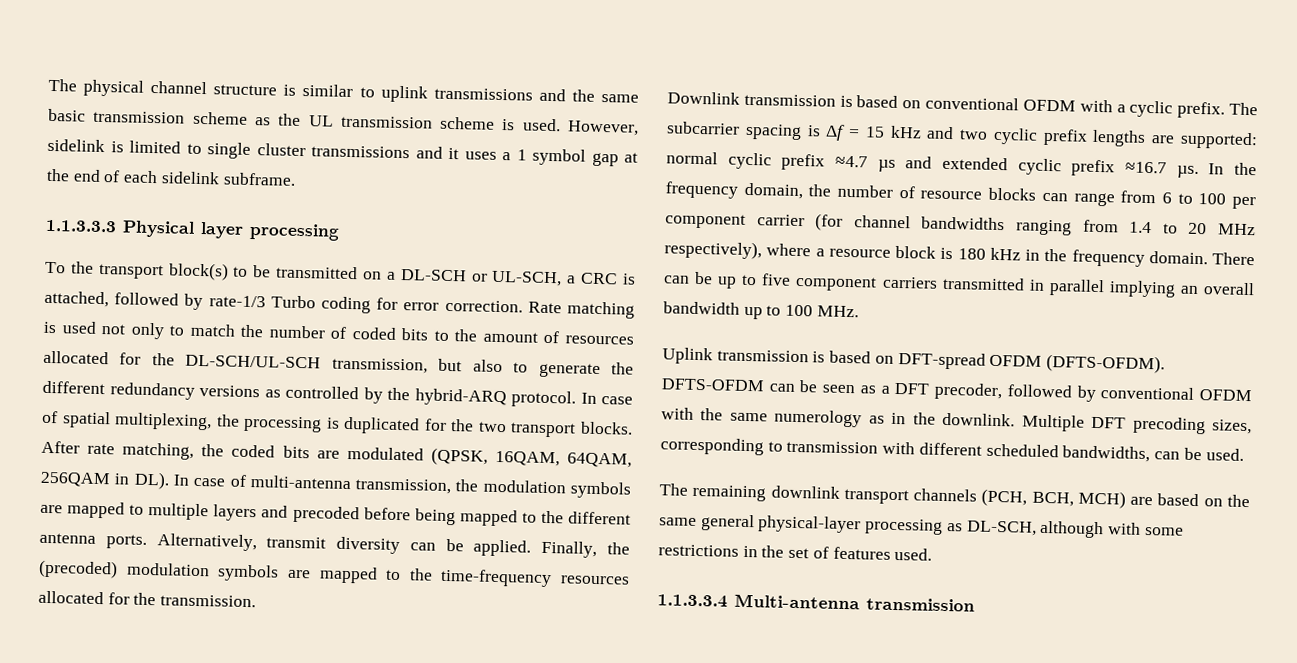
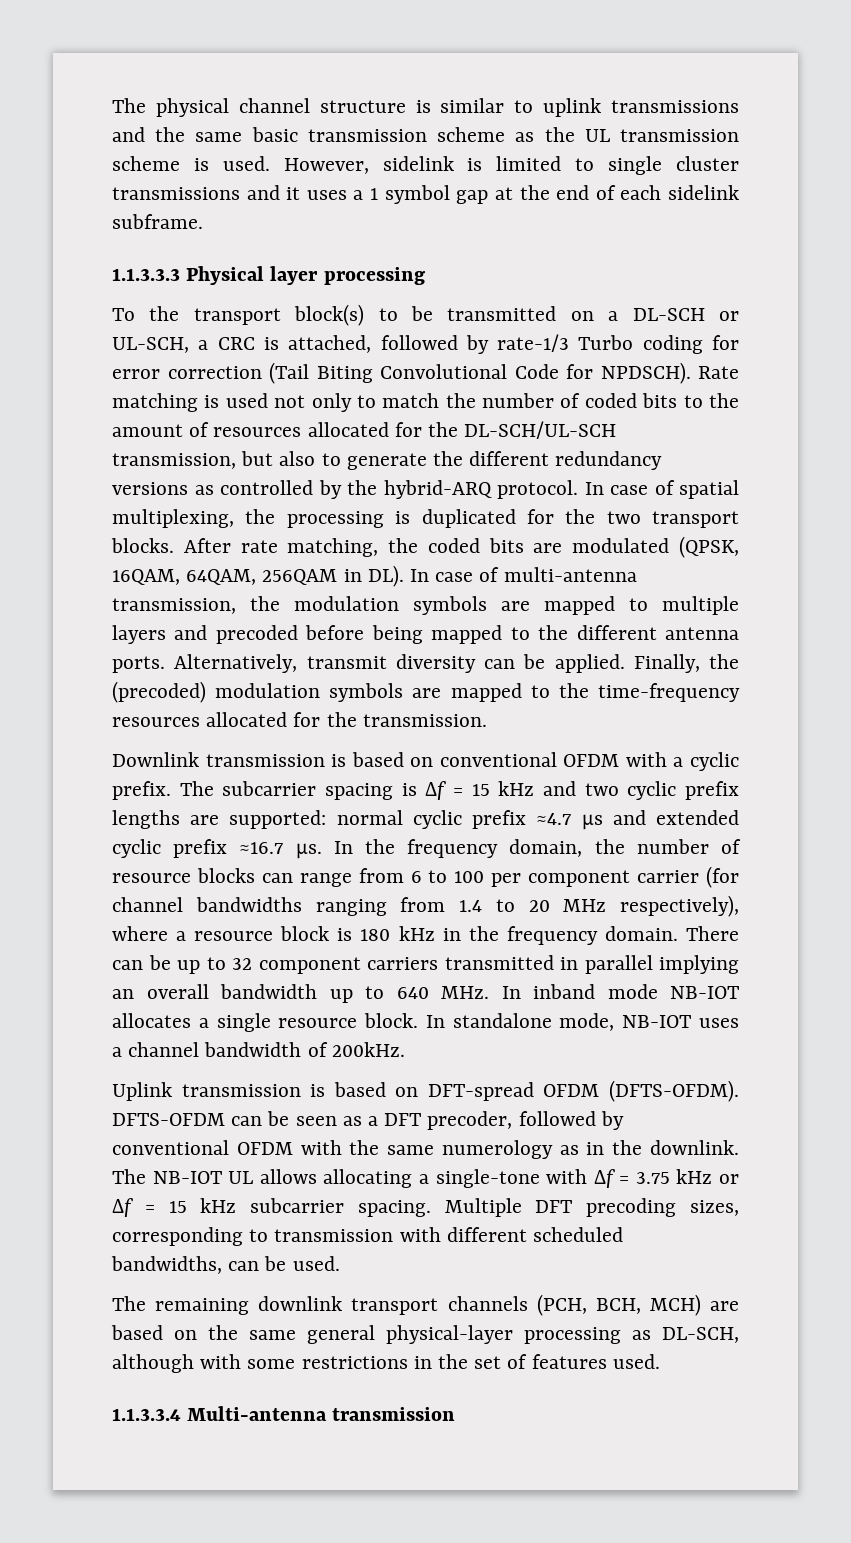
[444,299,523,313] correction. -> [167,362,691,384] correction (Tail Biting Convolutional Code for NPDSCH).
[761,273,792,286] five -> [232,958,252,970] 32
[785,304,814,317] 100 -> [396,987,429,999] 640
(859, 311) none -> [501,984,739,999] [112,1013,739,1032] [112,1042,405,1057] In inband mode NB-IOT allocates a single resource block. In standalone mode, NB-IOT uses a channel bandwidth of 200kHz.
(1016, 419) none -> [112,1169,740,1188] [112,1198,431,1217] The NB-IOT UL allows allocating a single-tone with Δf = 3.75 kHz or Δf = 15 kHz subcarrier spacing.

